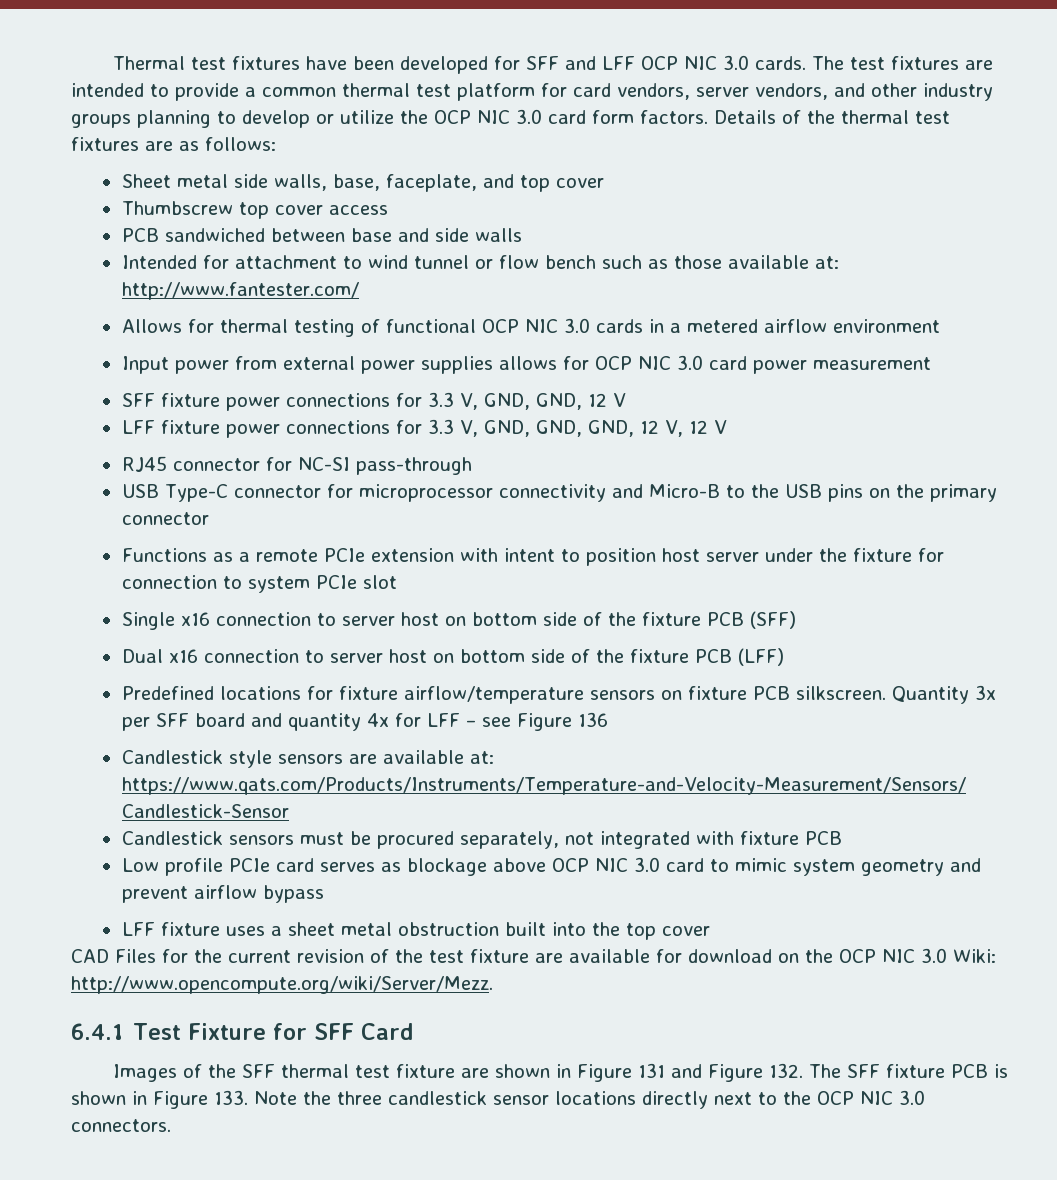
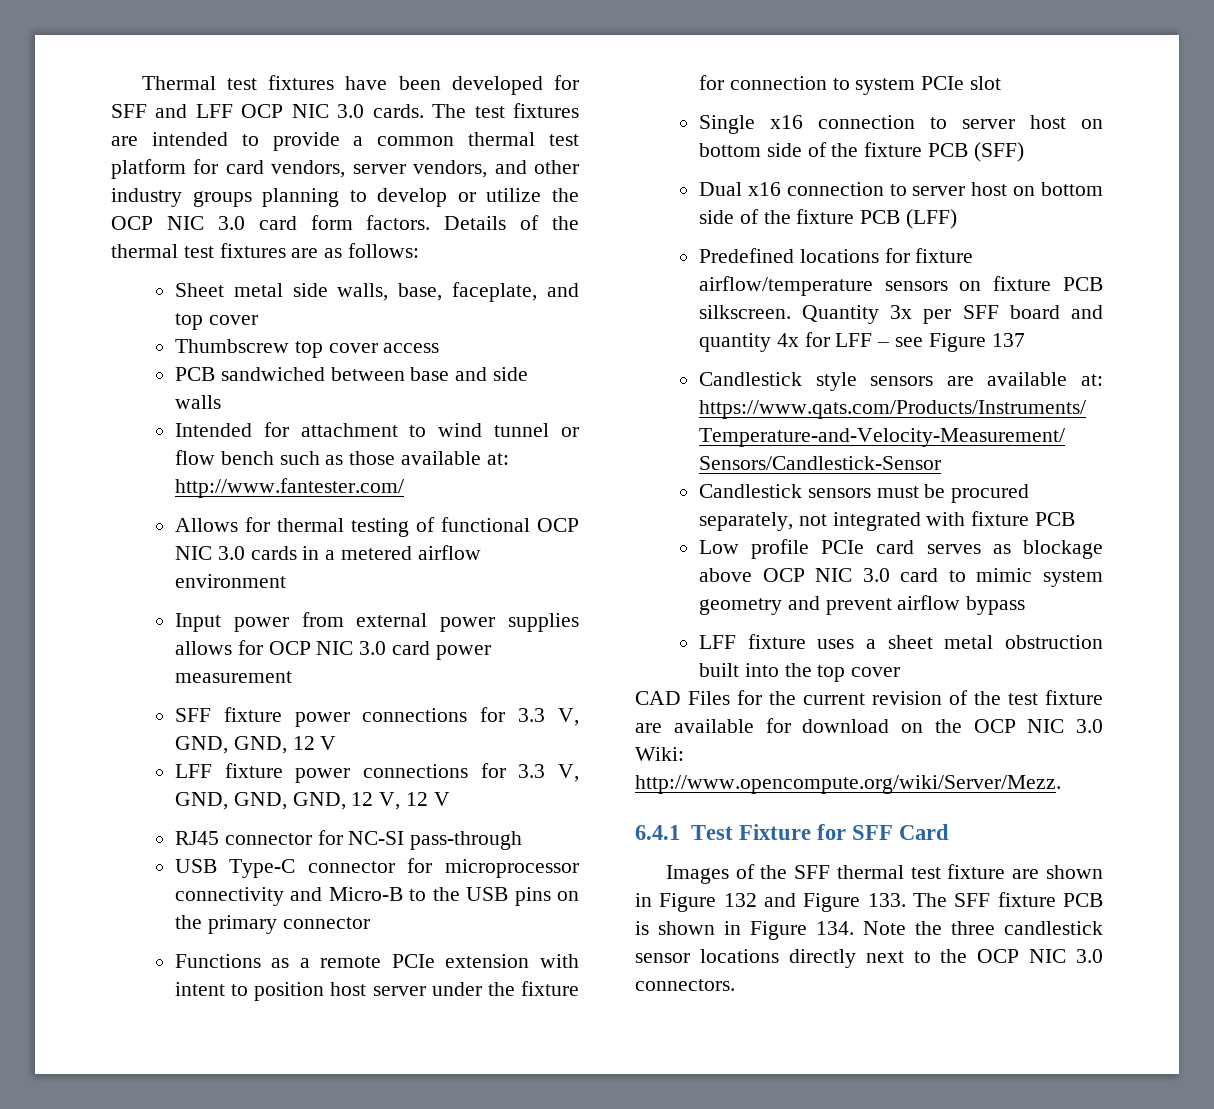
[577,712,608,727] 136 -> [991,333,1025,347] 137
[637,1063,665,1078] 131 -> [723,893,757,907] 132
[768,1063,803,1078] 132. -> [867,893,906,907] 133.
[214,1090,248,1105] 133. -> [816,921,854,935] 134.

